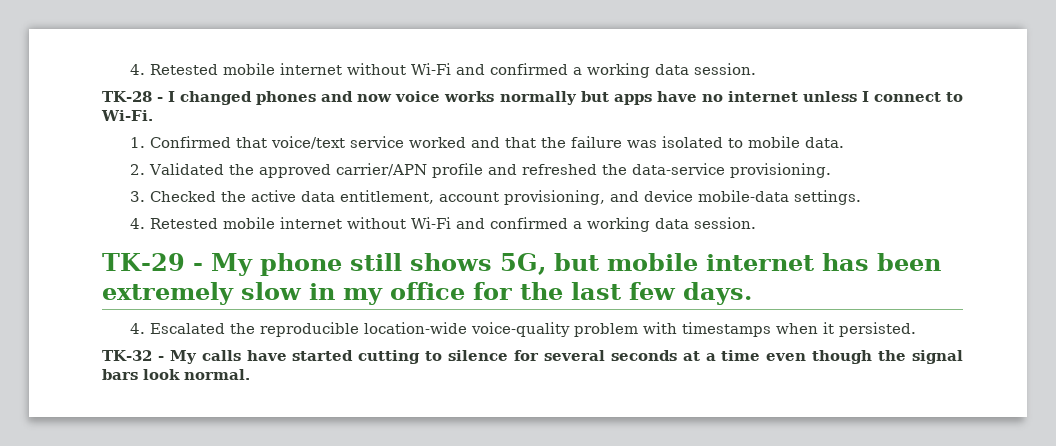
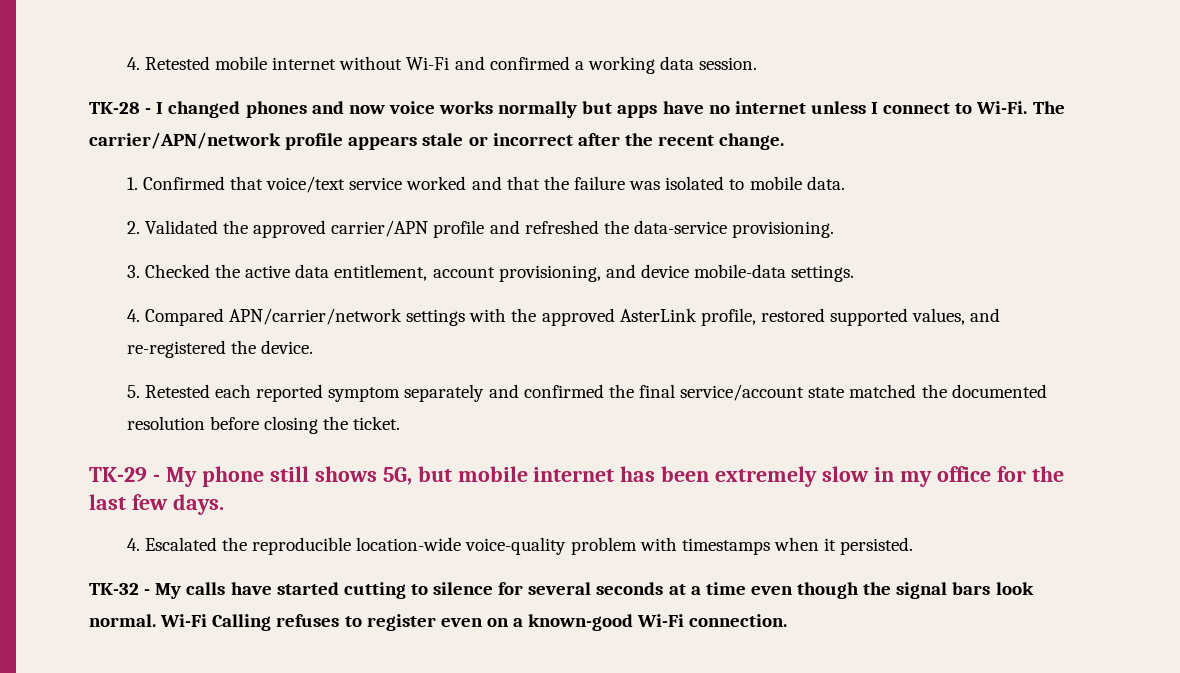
(153, 115) none -> [1032,101,1065,114] [89,132,785,150] The carrier/APN/network profile appears stale or incorrect after the recent change.
[150,217,757,232] Retested mobile internet without Wi-Fi and confirmed a working data session. -> [144,308,1001,326] [126,340,314,358] [126,384,1047,402] [126,416,401,434] Compared APN/carrier/network settings with the approved AsterLink profile, restored supported values, and re-registered the device. // 5. Retested each reported symptom separately and confirmed the final service/account state matched the documented resolution before closing the ticket.
(250, 374) none -> [160,614,788,631] Wi-Fi Calling refuses to register even on a known-good Wi-Fi connection.

